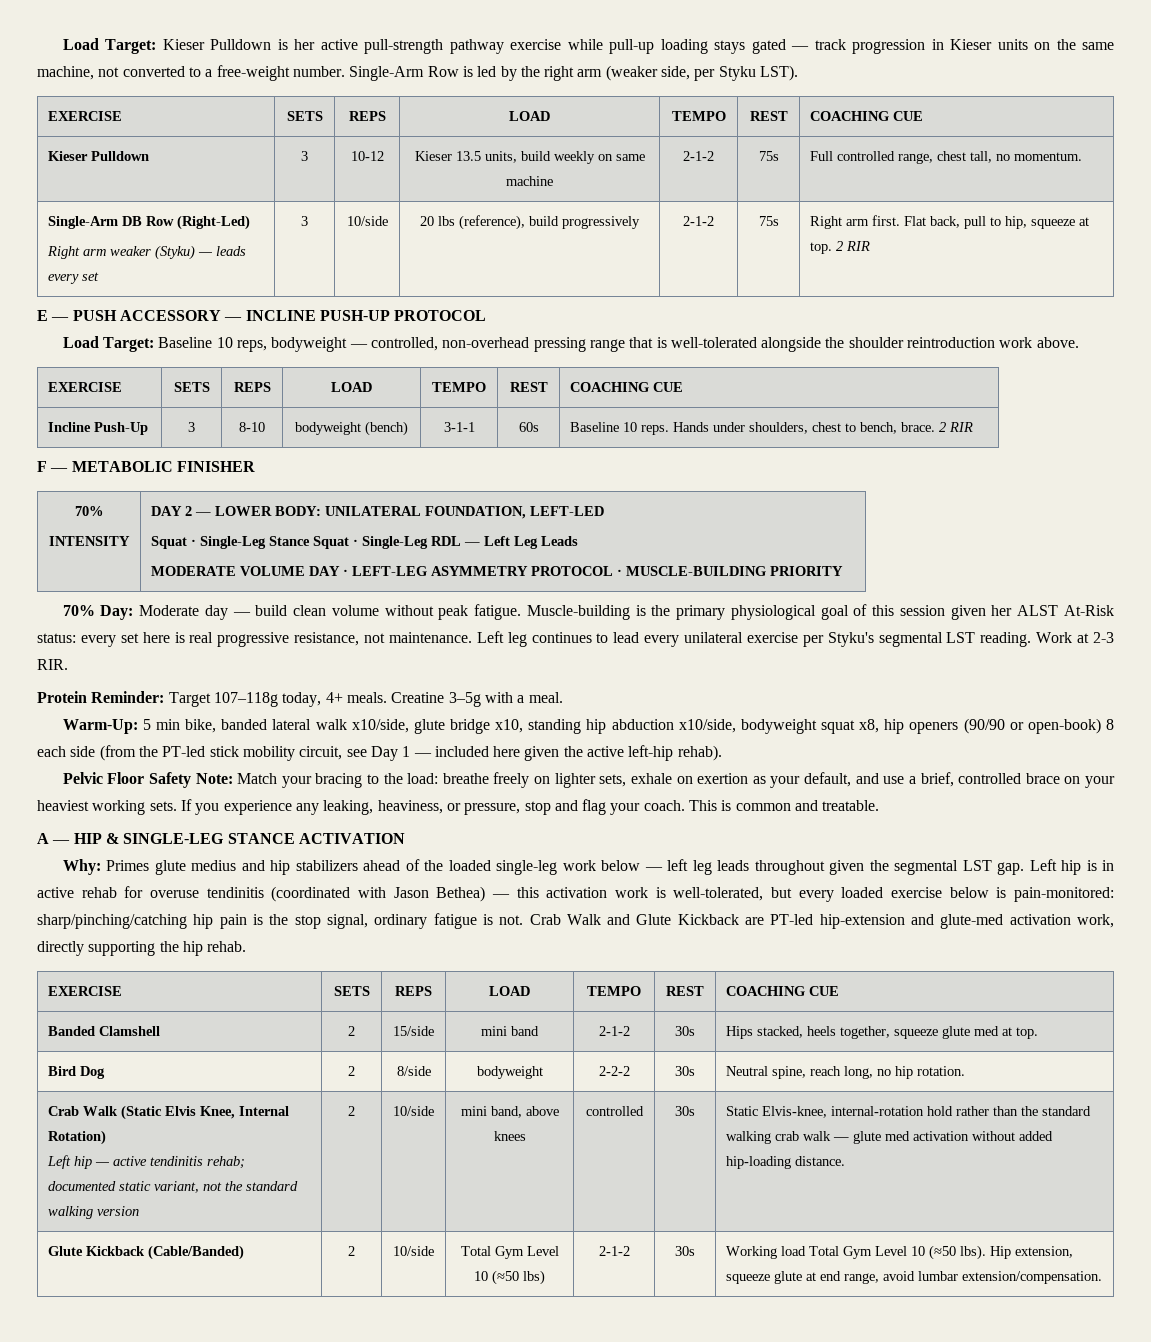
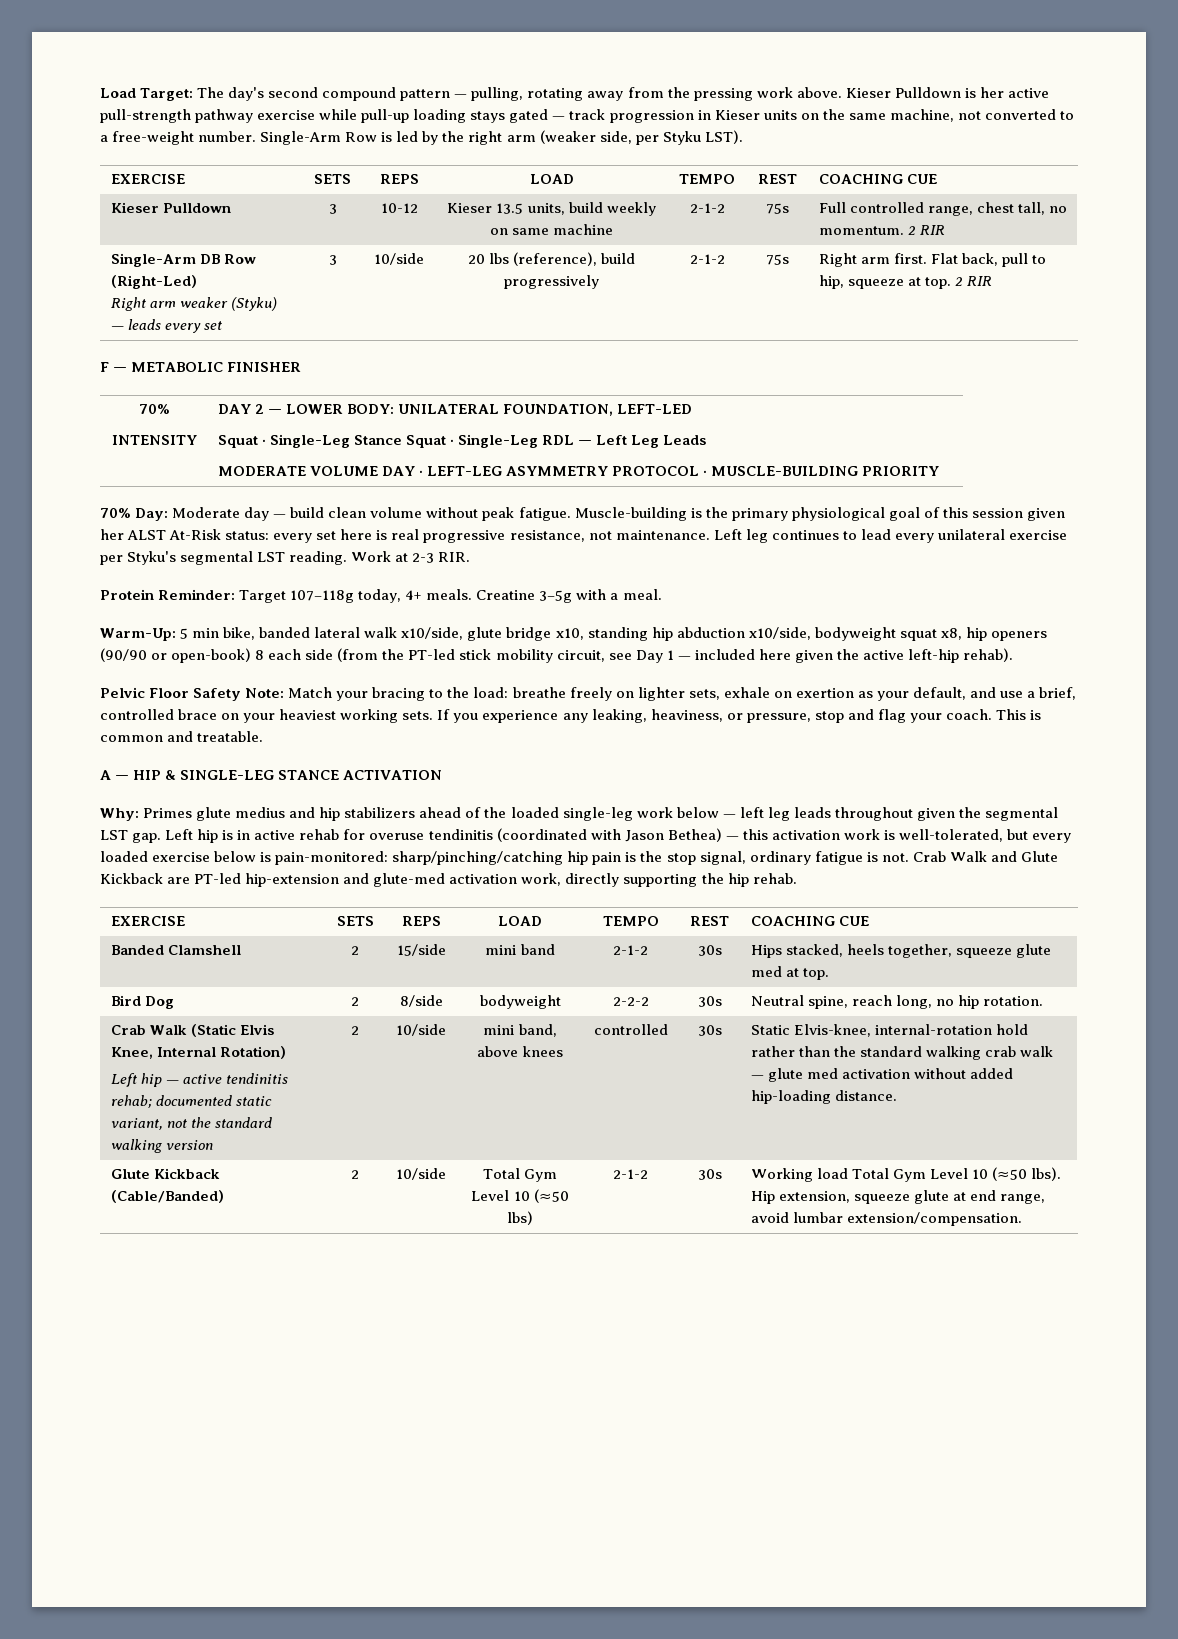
[62,38,157,54] Load Target: -> [100,87,842,101] Load Target: The day's second compound pattern — pulling, rotating away from the pressing work above.
(1083, 156) none -> [907,225,945,235] 2 RIR
[37,310,487,321] [62,336,1079,352] [48,382,123,392] [173,382,210,392] [233,382,271,392] [331,382,373,392] [432,382,487,392] [509,382,548,392] [570,382,684,392] [48,422,149,435] [188,422,195,432] [239,422,265,432] [295,421,409,436] [443,422,475,432] [518,422,539,432] [570,422,974,435] // E — PUSH ACCESSORY — INCLINE PUSH-UP PROTOCOL // Load Target: Baseline 10 reps, bodyweight — controlled, non-overhead pressing range that is well-tolerated alongside the shoulder reintroduction work above. // EXERCISE | SETS | REPS | LOAD | TEMPO | REST | COACHING CUE // Incline Push-Up | 3 | 8-10 | bodyweight (bench) | 3-1-1 | 60s | Baseline 10 reps. Hands under shoulders, chest to bench, brace. 2 RIR -> (993, 281) none

